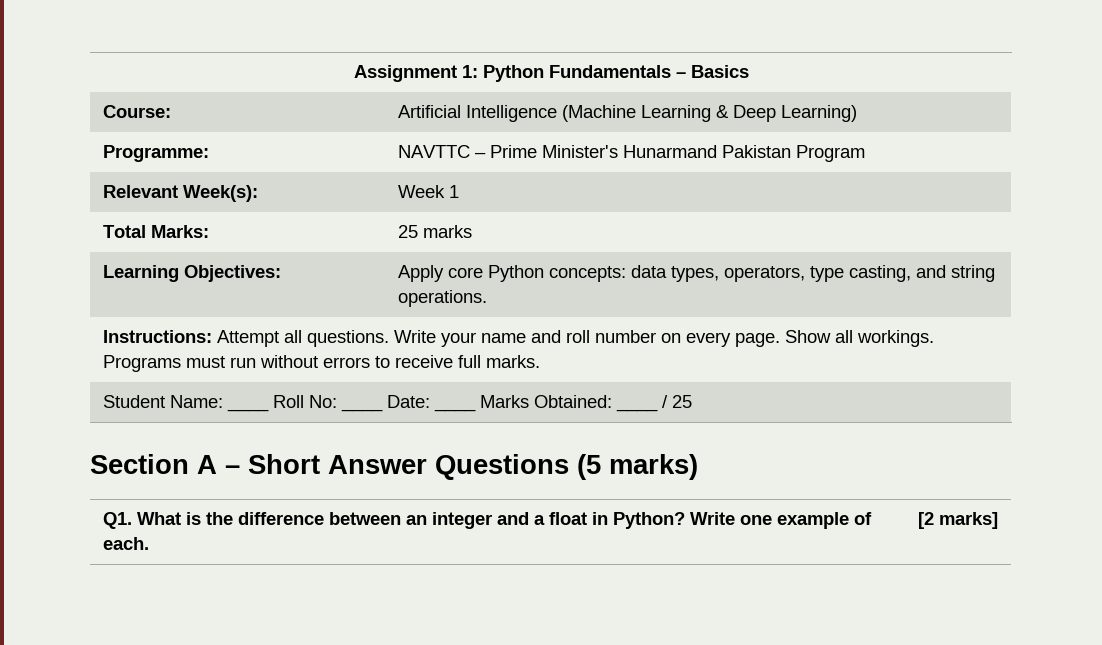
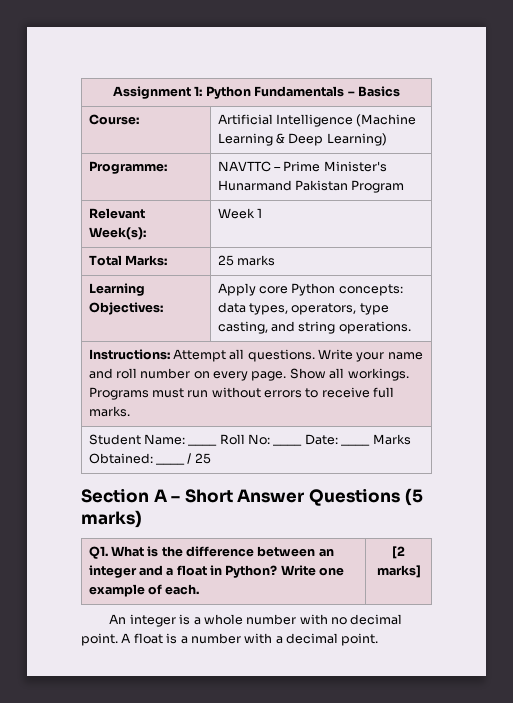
(998, 520) none -> [109,614,403,627] [81,633,379,646] // An integer is a whole number with no decimal point. A float is a number with a decimal point.

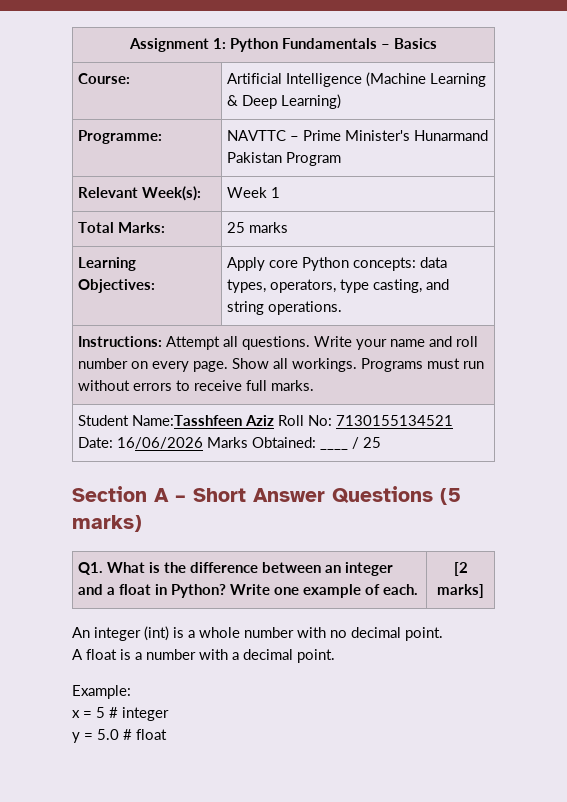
[143,434,371,446] Name: ____ Roll No: ____ Date: ____ -> [131,415,453,426] [77,437,203,449] Name:Tasshfeen Aziz Roll No: 7130155134521 Date: 16/06/2026
(176, 620) none -> [144,626,169,641] (int)
(118, 639) none -> (443, 634) //
(379, 639) none -> [72,685,131,699] [72,707,169,721] [72,729,167,743] // Example: // x = 5 # integer // y = 5.0 # float

